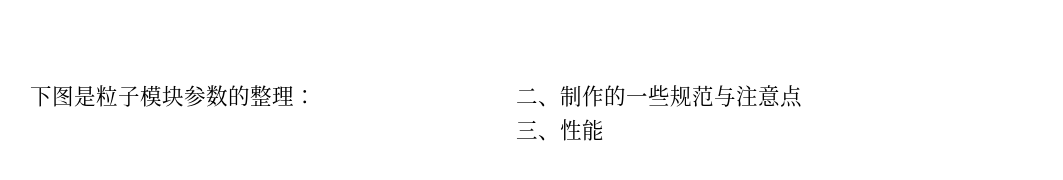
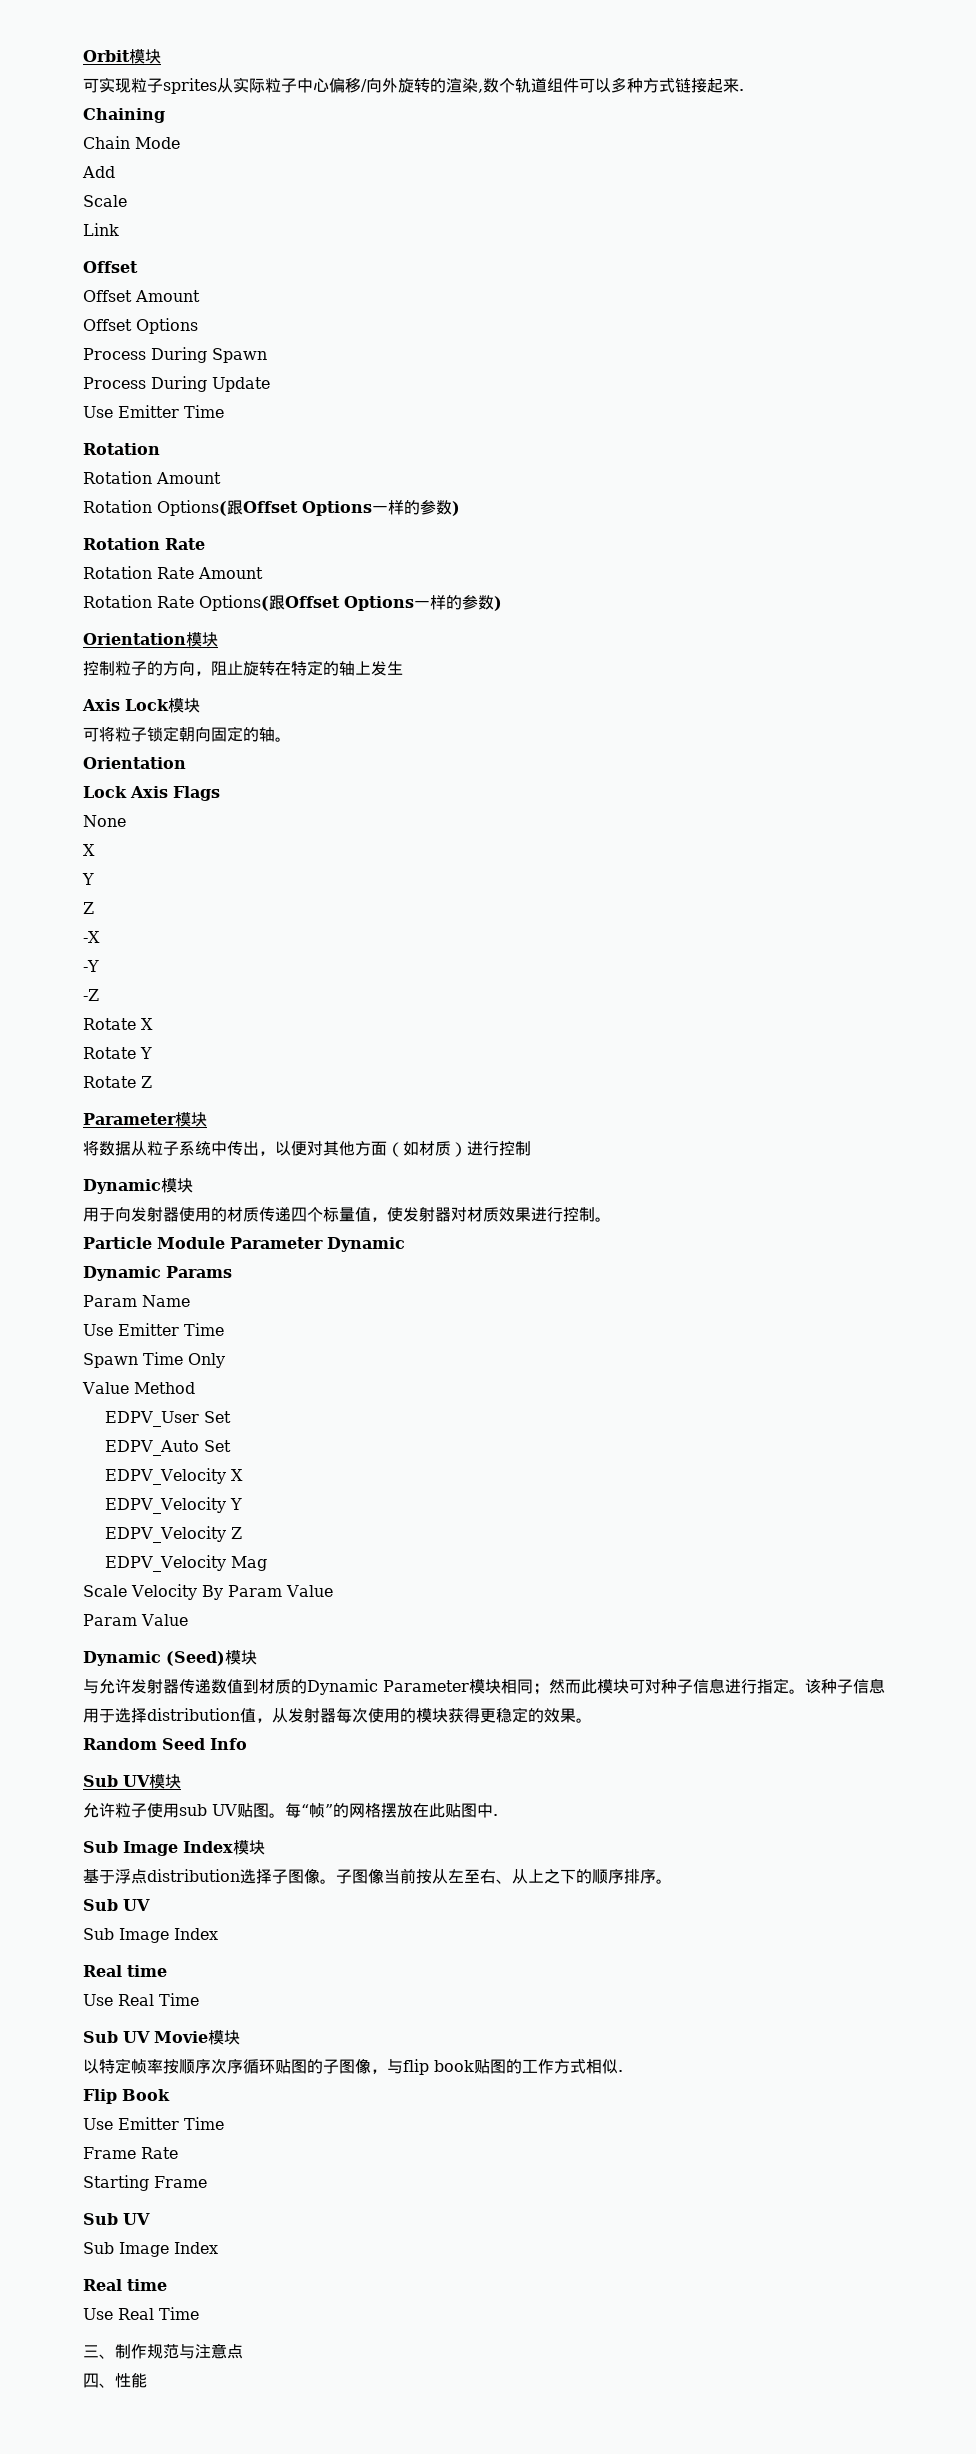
[30,85,316,107] [516,85,670,107] 下图是粒子模块参数的整理： // 二、制作的一些 -> [83,49,161,64] [83,77,744,94] [83,108,165,123] [83,136,180,149] [82,166,115,178] [83,195,127,207] [83,223,119,236] [83,261,138,273] [83,290,200,302] [83,318,198,334] [83,347,267,363] [83,376,270,392] [83,405,224,418] [83,443,160,455] [83,471,221,484] [83,500,460,516] [83,538,205,550] [83,566,263,579] [83,595,502,611] [83,632,218,647] [83,660,403,676] [82,698,200,713] [83,726,291,742] [83,757,186,769] [83,786,220,801] [83,815,126,827] [83,844,95,856] [82,873,94,885] [83,902,94,914] [83,931,100,943] [83,960,99,972] [83,989,99,1001] [83,1018,153,1030] [83,1047,152,1059] [83,1076,152,1088] [83,1112,207,1127] [83,1140,531,1157] [83,1178,193,1194] [83,1207,611,1222] [83,1237,405,1252] [83,1266,232,1281] [83,1295,190,1307] [83,1323,224,1336] [83,1352,225,1368] [82,1382,195,1394] [104,1411,231,1427] [104,1440,231,1456] [104,1468,243,1485] [104,1497,242,1514] [104,1526,242,1543] [104,1555,267,1572] [83,1584,333,1600] [83,1614,188,1626] [83,1650,257,1666] [83,1678,885,1695] [83,1707,592,1723] [83,1738,247,1750] [83,1774,181,1789] [83,1803,498,1818] [83,1840,265,1856] [83,1868,672,1884] [83,1899,150,1911] [83,1928,218,1943] [83,1965,167,1977] [83,1993,199,2006] [83,2030,240,2045] [83,2058,623,2075] [83,2089,170,2104] [83,2117,224,2130] [83,2147,178,2159] [83,2175,207,2191] [83,2213,150,2225] [83,2242,218,2257] [83,2279,167,2291] [83,2307,199,2320] [83,2344,147,2359] Orbit模块 // 可实现粒子sprites从实际粒子中心偏移/向外旋转的渲染,数个轨道组件可以多种方式链接起来. // Chaining // Chain Mode // Add // Scale // Link // Offset // Offset Amount // Offset Options // Process During Spawn // Process During Update // Use Emitter Time // Rotation // Rotation Amount // Rotation Options(跟Offset Options一样的参数) // Rotation Rate // Rotation Rate Amount // Rotation Rate Options(跟Offset Options一样的参数) // Orientation模块 // 控制粒子的方向，阻止旋转在特定的轴上发生 // Axis Lock模块 // 可将粒子锁定朝向固定的轴。 // Orientation // Lock Axis Flags // None // X // Y // Z // -X // -Y // -Z // Rotate X // Rotate Y // Rotate Z // Parameter模块 // 将数据从粒子系统中传出，以便对其他方面（如材质）进行控制 // Dynamic模块 // 用于向发射器使用的材质传递四个标量值，使发射器对材质效果进行控制。 // Particle Module Parameter Dynamic // Dynamic Params // Param Name // Use Emitter Time // Spawn Time Only // Value Method // EDPV_User Set // EDPV_Auto Set // EDPV_Velocity X // EDPV_Velocity Y // EDPV_Velocity Z // EDPV_Velocity Mag // Scale Velocity By Param Value // Param Value // Dynamic (Seed)模块 // 与允许发射器传递数值到材质的Dynamic Parameter模块相同；然而此模块可对种子信息进行指定。该种子信息用于选择distribution值，从发射器每次使用的模块获得更稳定的效果。 // Random Seed Info // Sub UV模块 // 允许粒子使用sub UV贴图。每“帧”的网格摆放在此贴图中. // Sub Image Index模块 // 基于浮点distribution选择子图像。子图像当前按从左至右、从上之下的顺序排序。 // Sub UV // Sub Image Index // Real time // Use Real Time // Sub UV Movie模块 // 以特定帧率按顺序次序循环贴图的子图像，与flip book贴图的工作方式相似. // Flip Book // Use Emitter Time // Frame Rate // Starting Frame // Sub UV // Sub Image Index // Real time // Use Real Time // 三、制作
[516,120,538,139] 三 -> [83,2373,99,2388] 四

